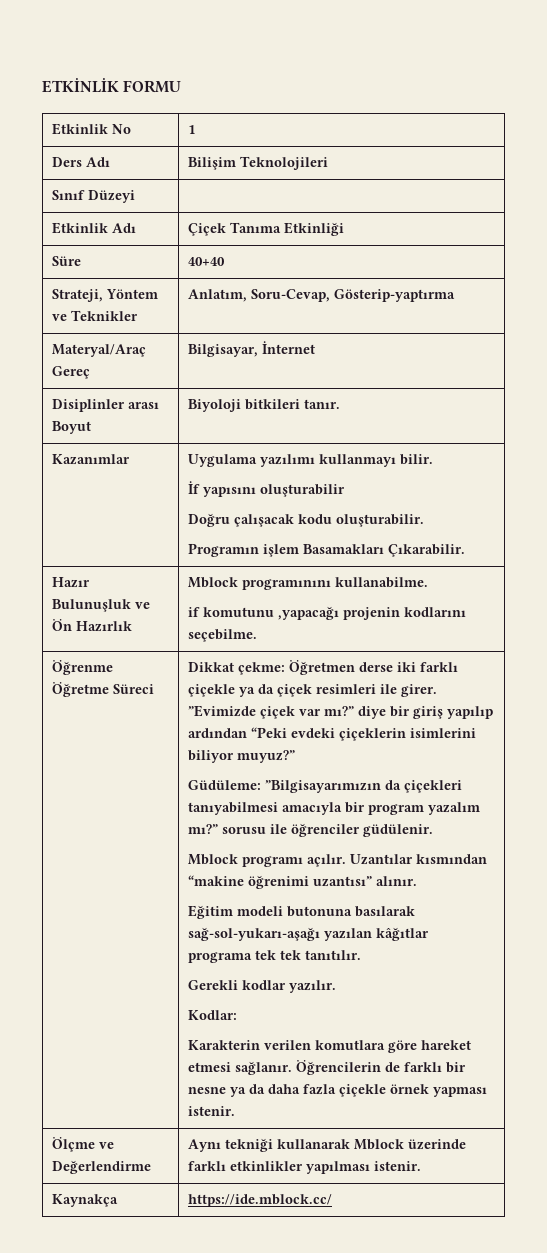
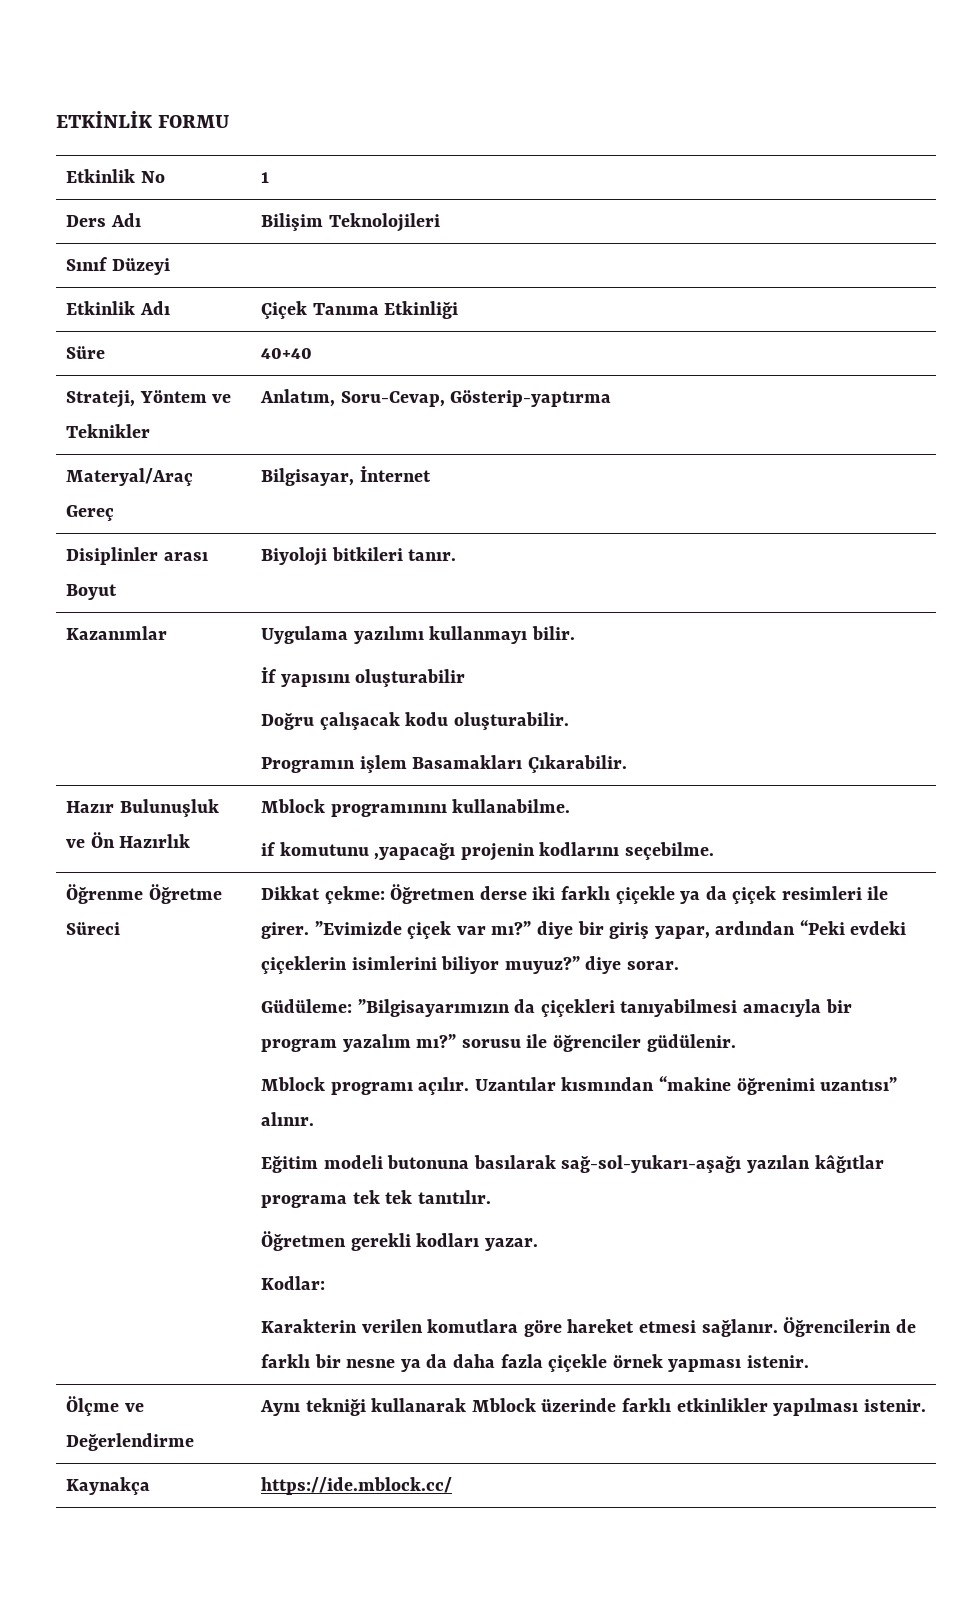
[447,706,494,719] yapılıp -> [654,926,710,939] yapar,
(296, 756) none -> [585,956,679,974] diye sorar.
[188,980,337,993] Gerekli kodlar yazılır. -> [261,1231,538,1251] Öğretmen gerekli kodları yazar.

